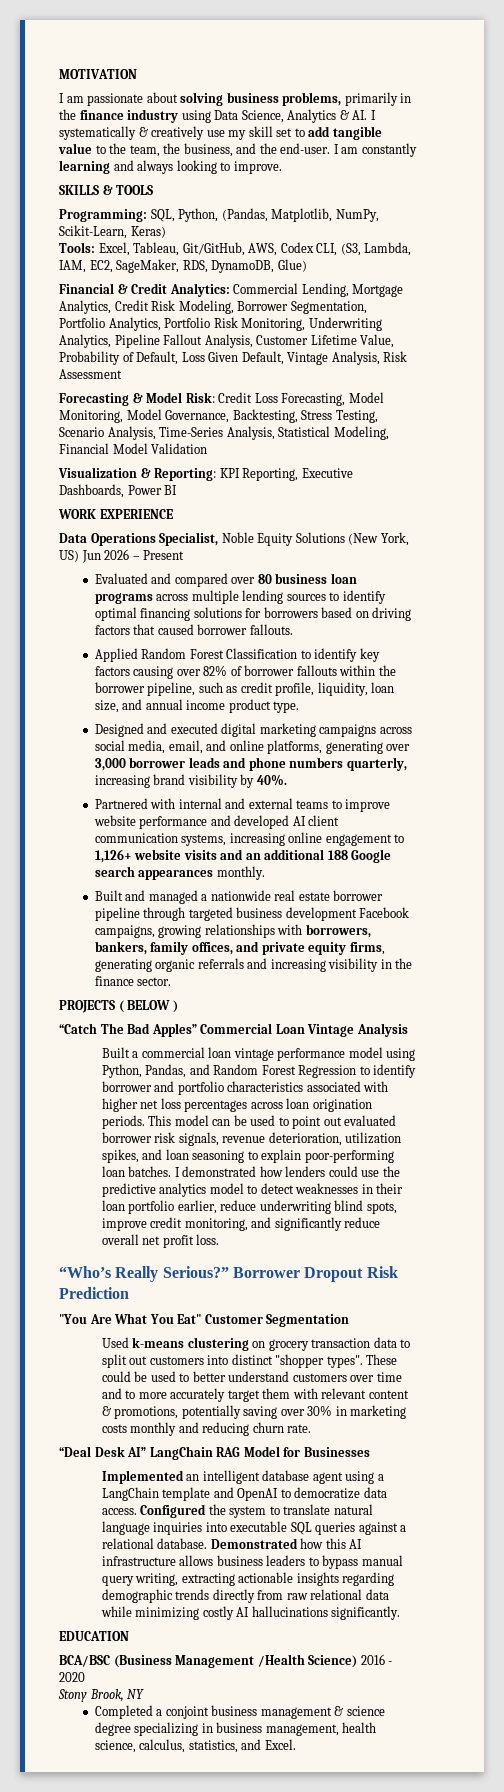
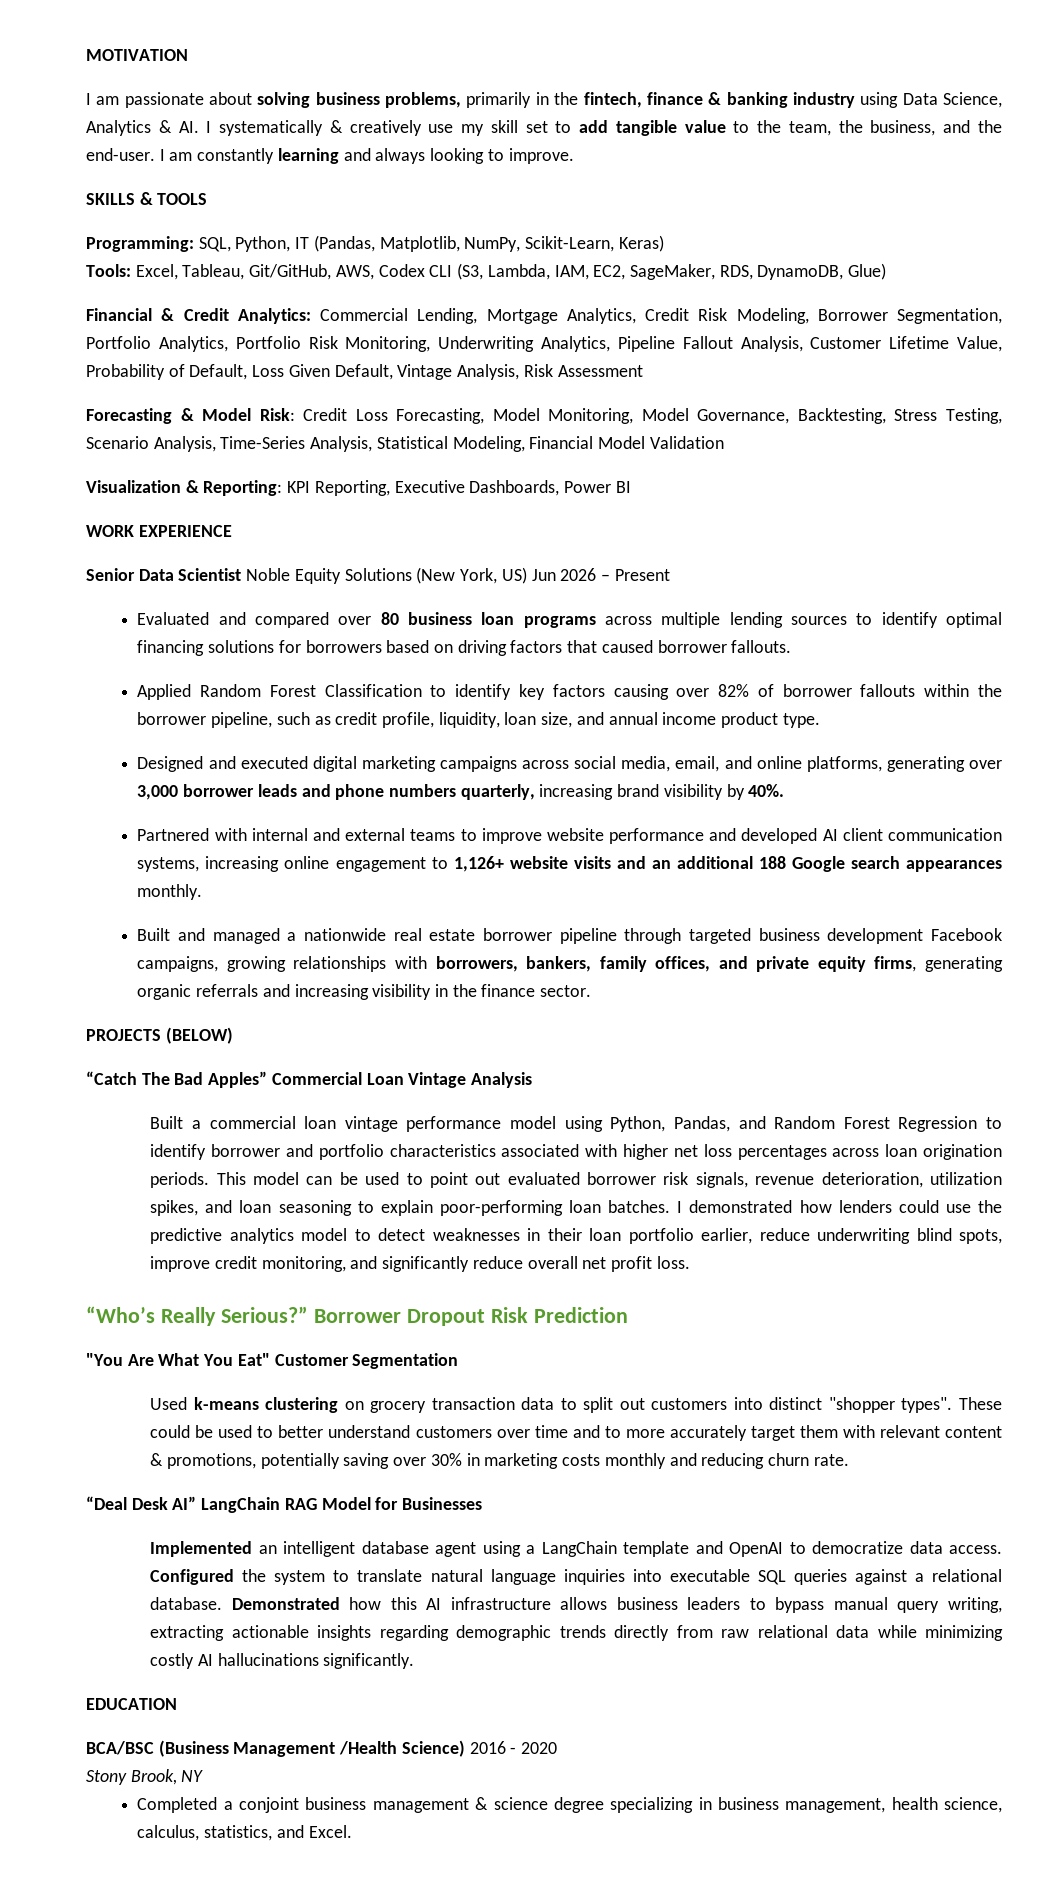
[79,110,124,120] finance -> [583,92,788,108] fintech, finance & banking
(219, 215) none -> [295,237,310,249] IT
[316,243,338,256] CLI, -> [429,265,453,277] CLI
[59,532,219,546] Data Operations Specialist, -> [86,568,242,581] Senior Data Scientist
[118,1000,178,1013] ( BELOW ) -> [165,1027,233,1044] (BELOW)

